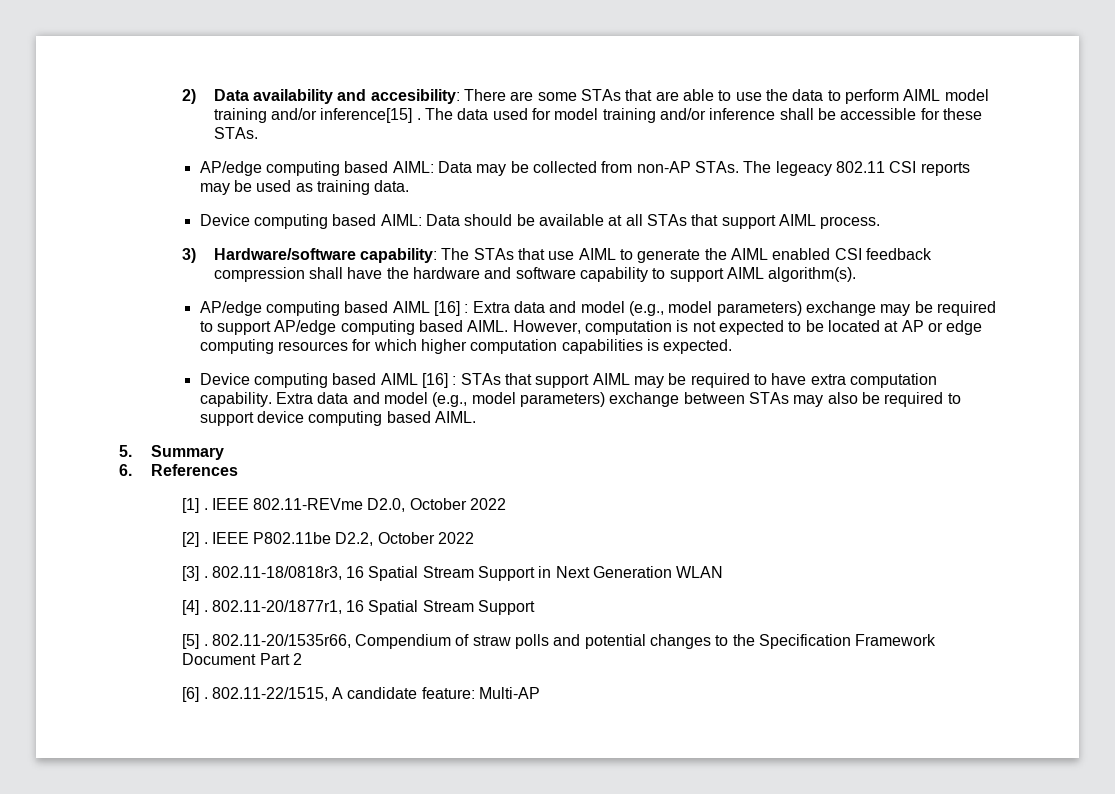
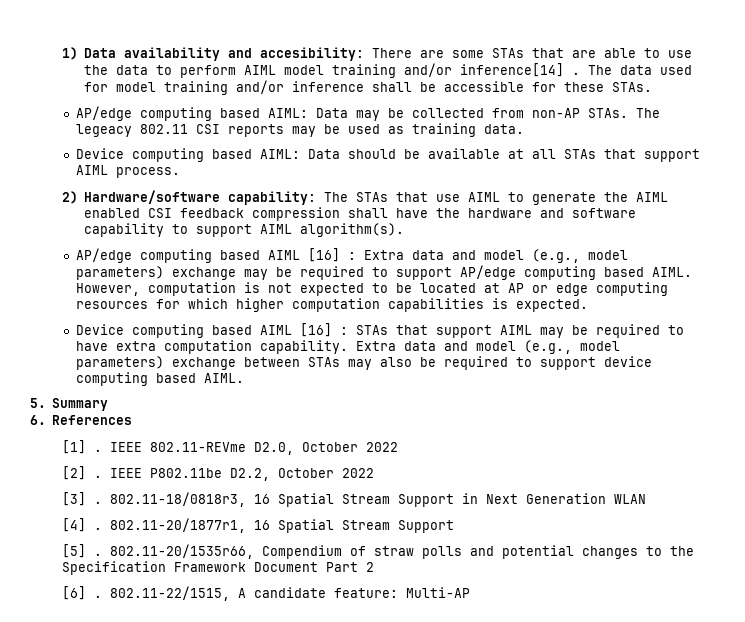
[182,89,197,104] 2) -> [61,47,78,60] 1)
[320,108,413,123] inference[15] -> [460,63,565,77] inference[14]
[182,248,197,263] 3) -> [61,191,78,204] 2)

